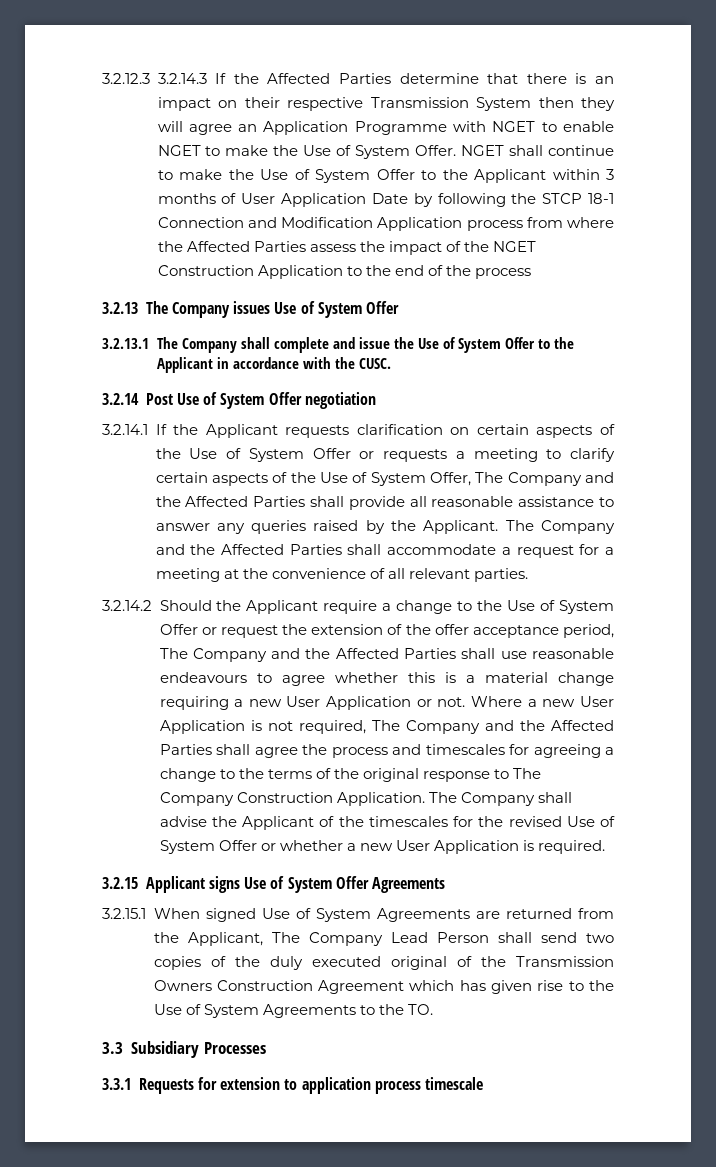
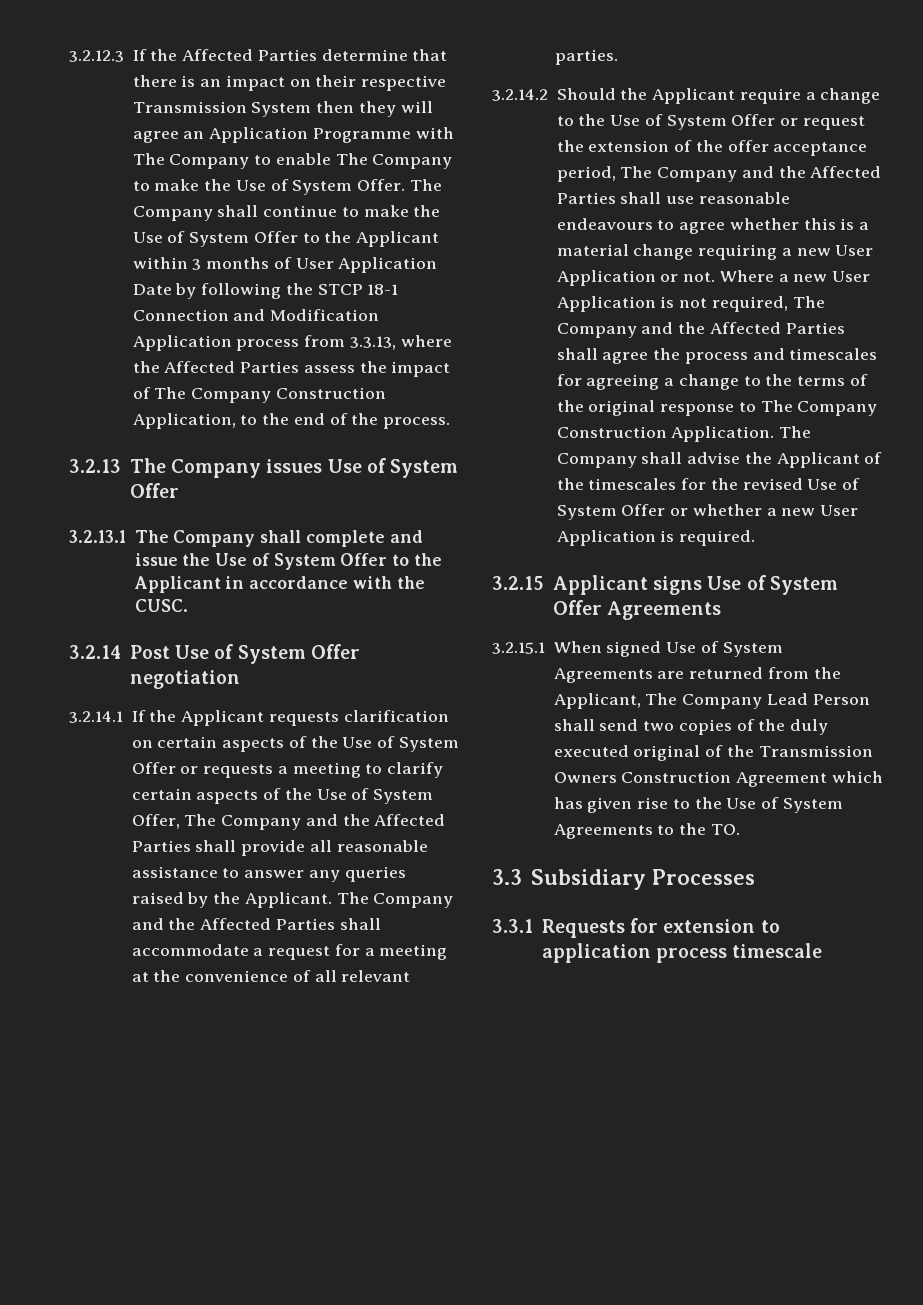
[157,73,207,84] 3.2.14.3 -> (124, 56) none
[492,121,614,132] [157,145,201,156] NGET to enable NGET -> [132,153,453,169] The Company to enable The Company
[461,145,505,156] NGET -> [409,179,442,191] [132,206,213,221] The Company
(563, 222) none -> [349,336,396,350] 3.3.13,
[463,241,536,252] [157,265,343,279] the NGET Construction Application -> [154,387,386,403] [132,413,236,429] The Company Construction Application,
[474,268,531,279] process -> [383,417,451,429] process.

